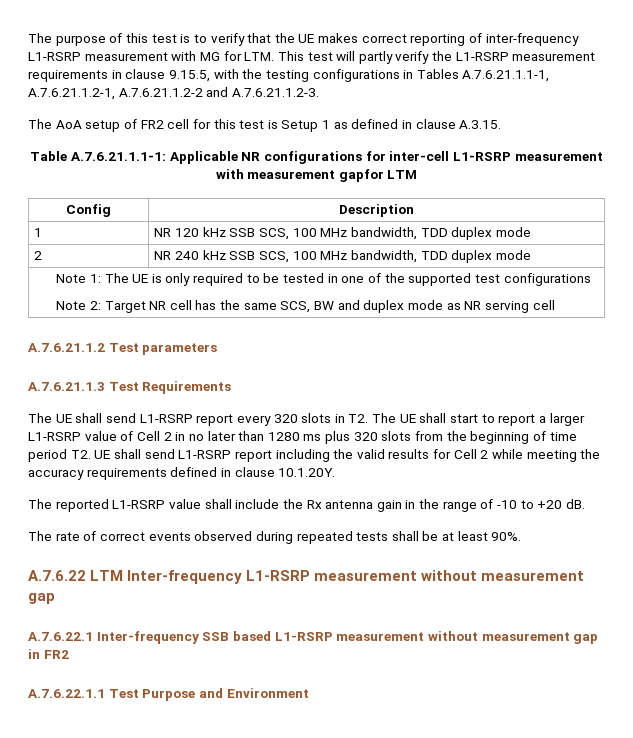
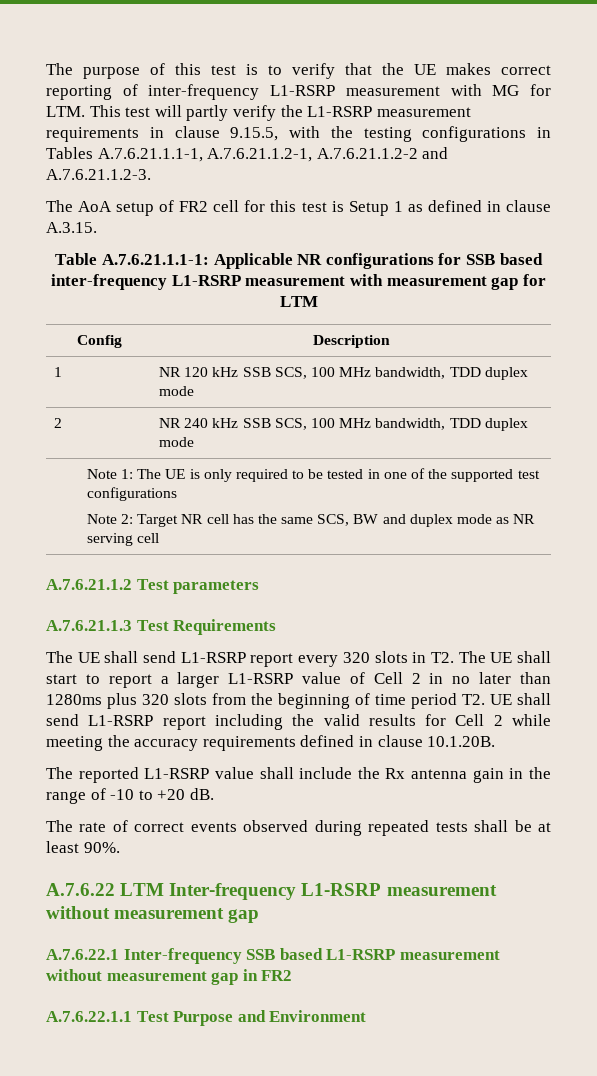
[389,151,450,161] inter-cell -> [465,253,543,265] [51,274,168,290] SSB based inter-frequency
[338,169,384,182] gapfor -> [491,274,546,290] gap for
[267,432,322,441] 1280 ms -> [46,694,102,705] 1280ms
[278,468,336,477] 10.1.20Y. -> [427,736,496,747] 10.1.20B.

